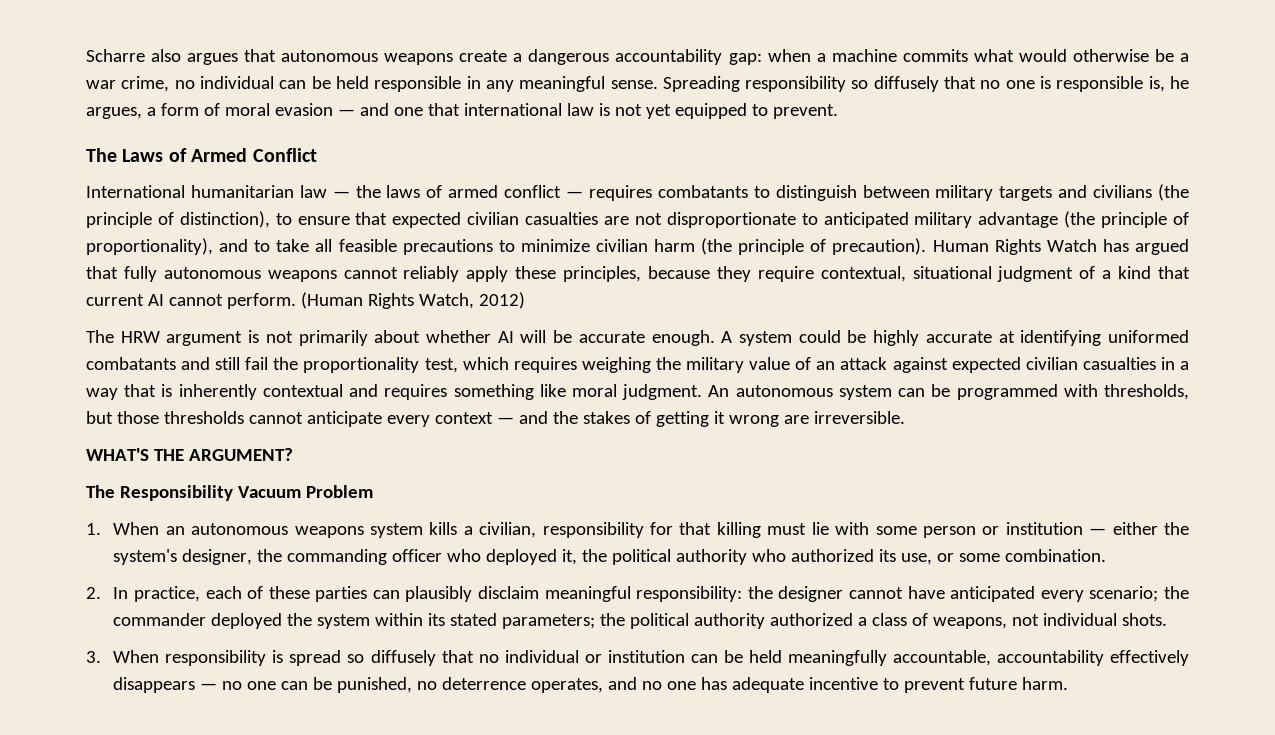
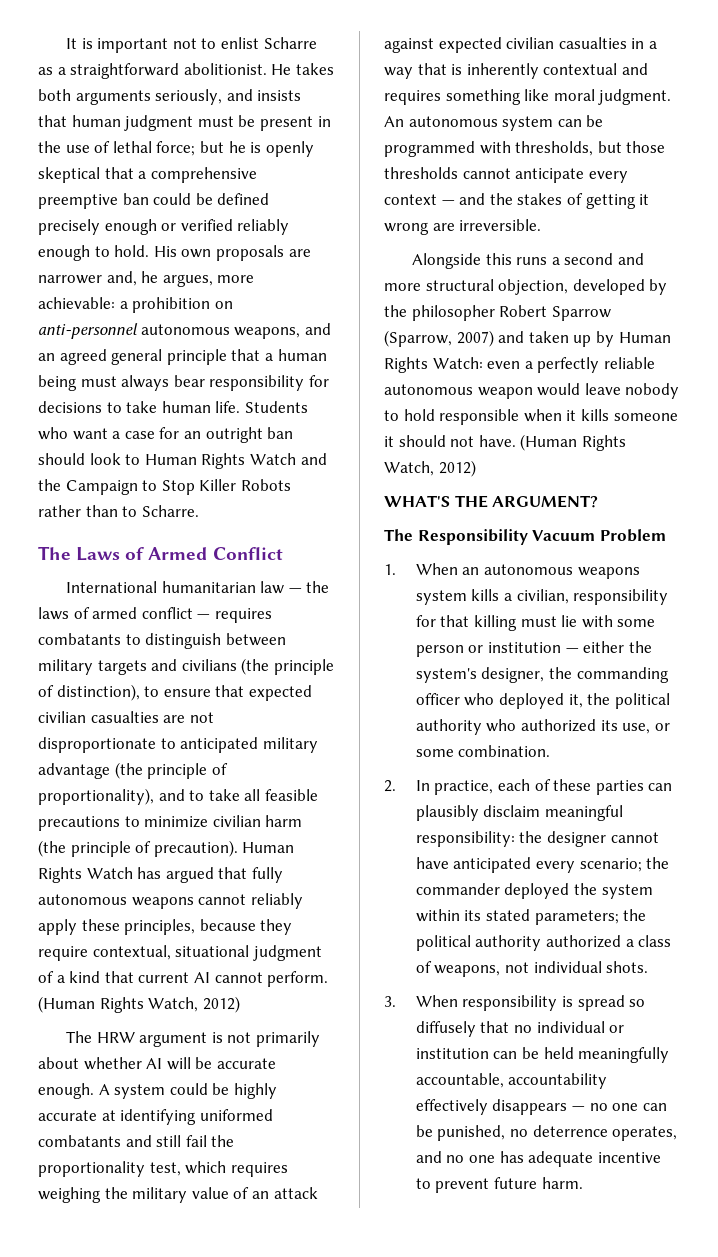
[86,49,1190,65] [86,76,1190,92] [86,103,838,119] Scharre also argues that autonomous weapons create a dangerous accountability gap: when a machine commits what would otherwise be a war crime, no individual can be held responsible in any meaningful sense. Spreading responsibility so diffusely that no one is responsible is, he argues, a form of moral evasion — and one that international law is not yet equipped to prevent. -> [66,37,317,53] [38,63,334,79] [38,89,302,105] [38,115,331,131] [38,141,314,157] [38,167,257,183] [38,193,270,209] [38,219,290,235] [38,245,311,261] [38,271,255,287] [38,297,233,313] [38,323,331,339] [38,349,327,365] [38,375,329,391] [38,401,308,413] [38,427,294,443] [38,453,327,469] [38,479,291,495] [38,505,199,517] It is important not to enlist Scharre as a straightforward abolitionist. He takes both arguments seriously, and insists that human judgment must be present in the use of lethal force; but he is openly skeptical that a comprehensive preemptive ban could be defined precisely enough or verified reliably enough to hold. His own proposals are narrower and, he argues, more achievable: a prohibition on anti-personnel autonomous weapons, and an agreed general principle that a human being must always bear responsibility for decisions to take human life. Students who want a case for an outright ban should look to Human Rights Watch and the Campaign to Stop Killer Robots rather than to Scharre.
(905, 417) none -> [412,253,645,269] [384,279,668,295] [384,305,611,321] [384,330,671,347] [384,357,655,373] [384,383,680,399] [384,409,678,425] [384,434,626,451] [384,460,476,477] // Alongside this runs a second and more structural objection, developed by the philosopher Robert Sparrow (Sparrow, 2007) and taken up by Human Rights Watch: even a perfectly reliable autonomous weapon would leave nobody to hold responsible when it kills someone it should not have. (Human Rights Watch, 2012)

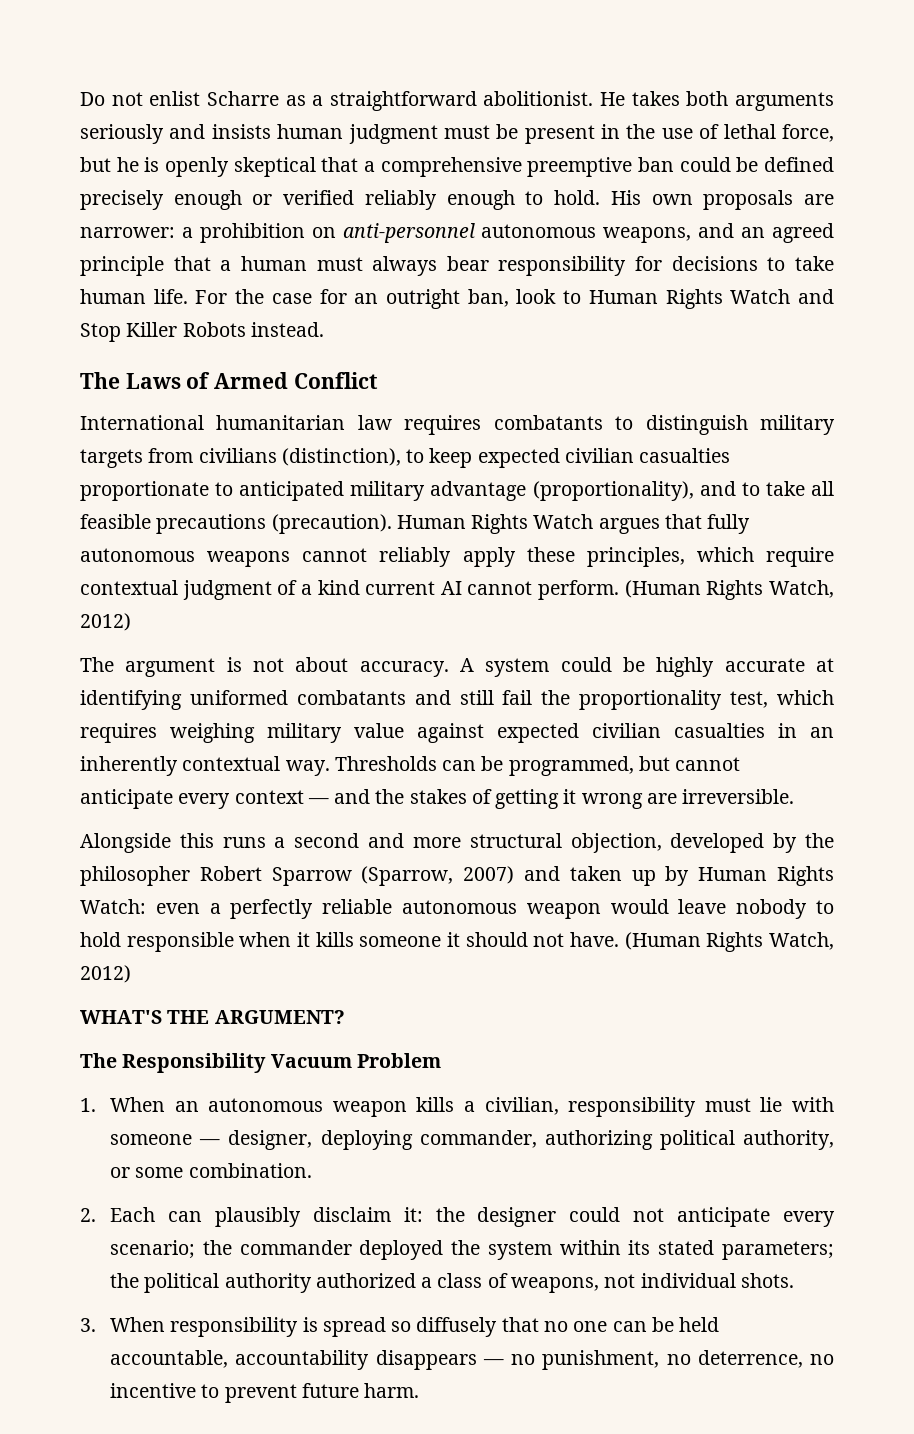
[66,38,217,53] It is important not to -> [80,92,143,106] Do not
[155,89,223,105] seriously, -> [80,124,164,144] seriously
[38,115,67,127] that -> (271, 131) none
[156,141,196,156] force; -> [781,124,834,142] force,
[38,271,255,287] [38,297,115,309] narrower and, he argues, more achievable: -> [80,227,175,238] narrower:
[111,349,163,365] general -> (835, 233) none
[38,375,77,391] being -> (307, 263) none
[244,401,308,413] [38,427,121,440] Students who want a -> [195,289,265,304] For the
[267,427,294,439] [38,453,85,465] ban should -> [467,289,509,307] ban,
[38,479,291,495] [38,505,199,517] the Campaign to Stop Killer Robots rather than to Scharre. -> [80,322,324,342] Stop Killer Robots instead.
[288,581,330,593] [38,607,211,620] — the laws of armed conflict — -> (392, 422) none
[225,633,286,646] between -> (748, 425) none
[151,658,334,675] [38,684,312,701] [38,711,214,723] [38,737,318,753] [38,762,228,779] [38,788,154,805] and civilians (the principle of distinction), to ensure that expected civilian casualties are not disproportionate to anticipated military advantage (the principle of proportionality), -> [148,448,731,468] [80,481,694,501] from civilians (distinction), to keep expected civilian casualties proportionate to anticipated military advantage (proportionality),
[124,815,303,828] [38,840,295,857] [38,867,214,883] to minimize civilian harm (the principle of precaution). Human Rights Watch has argued -> [271,514,660,534] (precaution). Human Rights Watch argues
[199,919,293,935] [38,945,250,961] because they require contextual, situational -> [696,547,834,567] [80,580,178,595] which require contextual
[104,971,134,983] that -> (360, 587) none
[96,1032,135,1043] HRW -> (114, 664) none
[256,1031,321,1047] [38,1057,276,1070] [38,1083,94,1099] primarily about whether AI will be accurate enough. -> [295,657,449,677] about accuracy.
[104,1187,128,1199] the -> (255, 733) none
[233,1187,318,1199] of an attack -> (404, 730) none
[648,41,657,49] [384,63,648,79] [384,89,672,105] [384,115,604,131] [384,141,666,157] [384,167,458,179] a way that is inherently contextual and requires something like moral judgment. An autonomous system can be programmed with thresholds, but those thresholds -> [810,727,834,738] [80,756,670,776] an inherently contextual way. Thresholds can be programmed, but
[577,567,640,579] [415,590,467,605] weapons system -> [332,1101,407,1117] weapon
[415,615,656,631] [415,641,652,657] [415,667,669,683] [415,693,670,709] [415,719,670,735] [415,745,551,757] [384,779,673,795] [415,805,624,821] [415,831,659,847] [415,857,532,873] for that killing must lie with some person or institution — either the system's designer, the commanding officer who deployed it, the political authority who authorized its use, or some combination. // 2. In practice, each of these parties can plausibly disclaim meaningful responsibility: the designer cannot have anticipated -> [704,1097,835,1112] [110,1130,834,1150] [110,1163,312,1178] [80,1207,771,1227] must lie with someone — designer, deploying commander, authorizing political authority, or some combination. // 2. Each can plausibly disclaim it: the designer could not anticipate
[536,1021,625,1033] [415,1048,489,1059] individual or institution -> [573,1321,608,1332] one
[578,1047,670,1063] meaningfully -> (720, 1324) none
[415,1099,488,1115] effectively -> (370, 1360) none
[612,1103,667,1111] [415,1125,678,1141] [415,1151,594,1167] one can be punished, no deterrence operates, and no one has adequate -> [542,1350,834,1370] punishment, no deterrence, no

